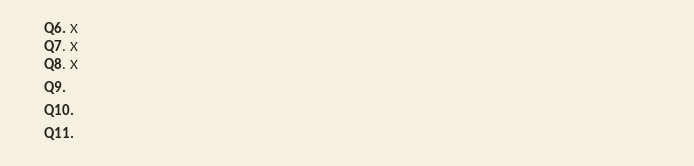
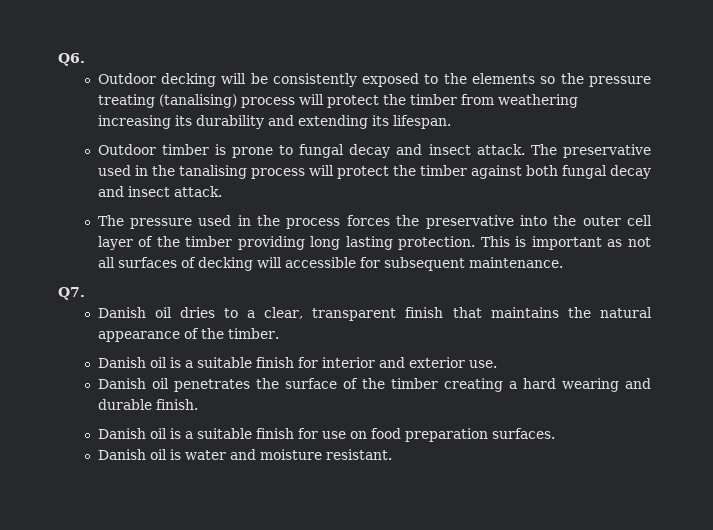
[69,24,78,33] [44,40,78,53] [44,58,78,71] [44,81,66,94] [44,104,74,117] [44,127,74,140] X // Q7. X // Q8. X // Q9. // Q10. // Q11. -> [97,73,651,87] [97,94,578,108] [97,115,451,129] [97,144,651,158] [97,165,652,179] [97,186,222,197] [97,215,652,229] [97,236,652,250] [97,257,563,271] [58,287,85,300] [97,307,653,321] [97,328,279,342] [97,357,497,368] [97,378,652,392] [97,399,198,410] [97,428,555,442] [97,449,392,460] // Outdoor decking will be consistently exposed to the elements so the pressure treating (tanalising) process will protect the timber from weathering increasing its durability and extending its lifespan. // Outdoor timber is prone to fungal decay and insect attack. The preservative used in the tanalising process will protect the timber against both fungal decay and insect attack. // The pressure used in the process forces the preservative into the outer cell layer of the timber providing long lasting protection. This is important as not all surfaces of decking will accessible for subsequent maintenance. // Q7. // Danish oil dries to a clear, transparent finish that maintains the natural appearance of the timber. // Danish oil is a suitable finish for interior and exterior use. // Danish oil penetrates the surface of the timber creating a hard wearing and durable finish. // Danish oil is a suitable finish for use on food preparation surfaces. // Danish oil is water and moisture resistant.

